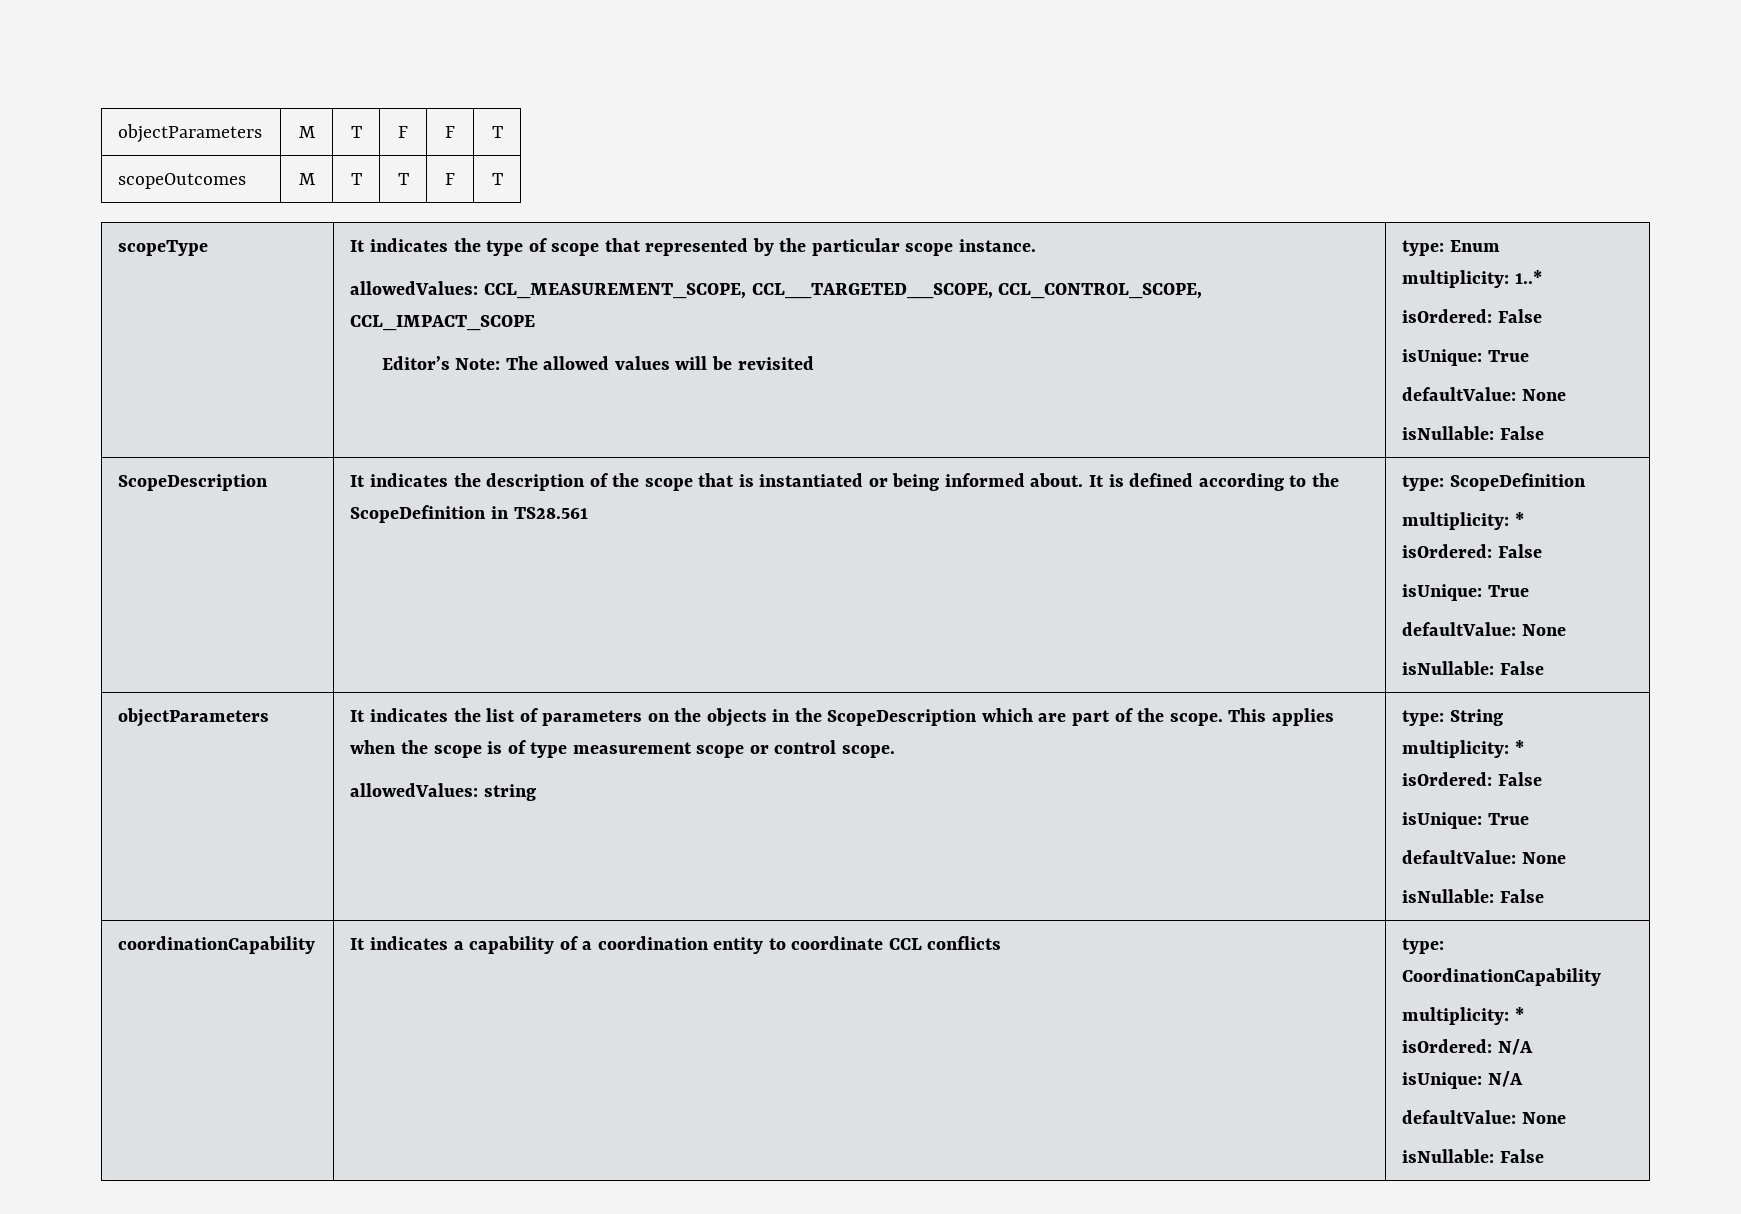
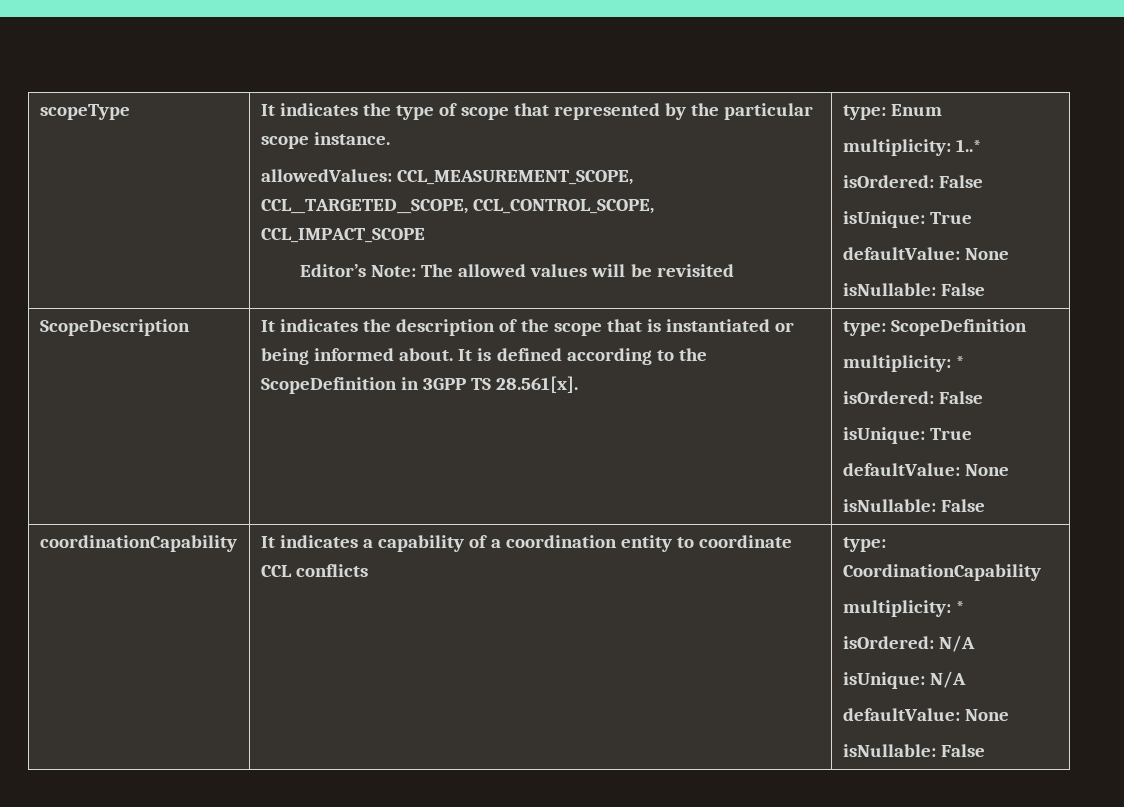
[118,124,263,143] [298,126,315,138] [350,126,362,138] [398,126,408,138] [445,126,455,138] [491,126,503,138] [118,173,247,189] [298,173,315,185] [350,173,362,185] [397,173,409,185] [445,173,455,185] [491,173,503,185] objectParameters | M | T | F | F | T // scopeOutcomes | M | T | T | F | T // -> (39, 112) none
[513,507,588,519] TS28.561 -> [423,376,579,393] 3GPP TS 28.561[x].
[118,708,270,727] [350,708,1334,727] [350,740,895,758] [350,783,537,801] [1402,709,1504,726] [1402,740,1525,758] [1402,772,1543,786] [1402,812,1530,829] [1402,850,1567,864] [1402,889,1545,903] // objectParameters | It indicates the list of parameters on the objects in the ScopeDescription which are part of the scope. This applies when the scope is of type measurement scope or control scope. // allowedValues: string | type: String // multiplicity: * // isOrdered: False // isUnique: True // defaultValue: None // isNullable: False -> (986, 505) none

